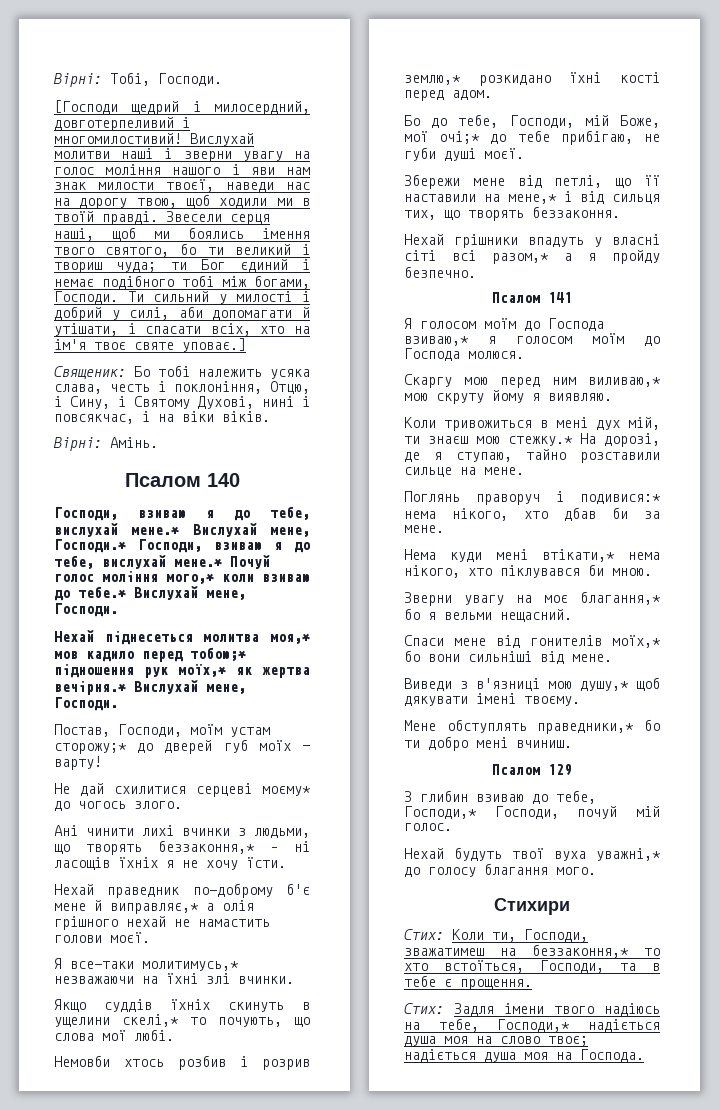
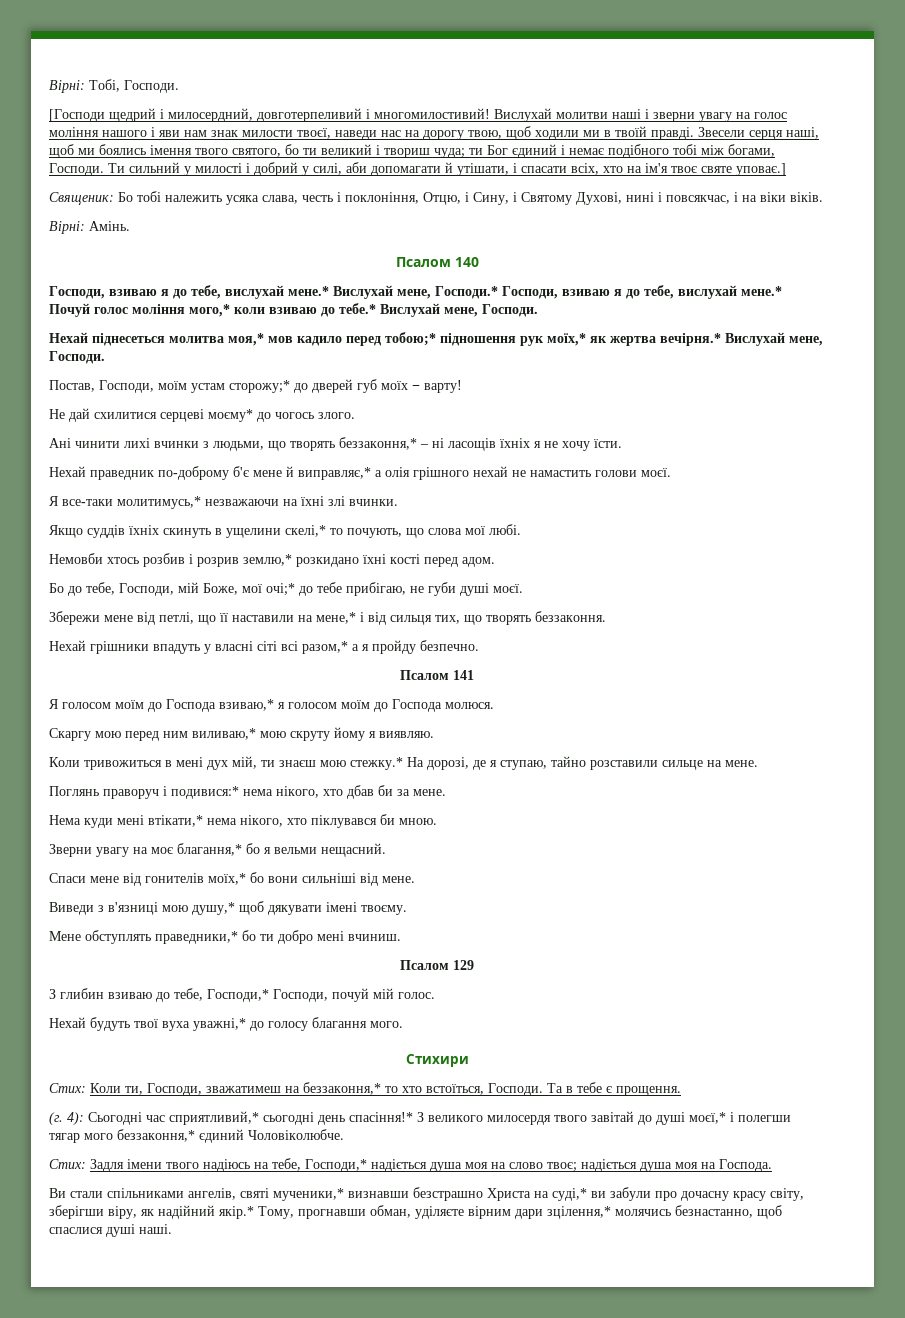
[540,960,636,973] Господи, та -> [488,1083,563,1096] Господи. Та
(532, 984) none -> [49,1111,791,1125] [49,1129,344,1143] // (г. 4): Сьогодні час сприятливий,* сьогодні день спасіння!* З великого милосердя твого завітай до душі моєї,* і полегши тягар мого беззаконня,* єдиний Чоловіколюбче.
(644, 1055) none -> [49,1187,804,1201] [49,1205,782,1219] [49,1224,172,1237] // Ви стали спільниками ангелів, святі мученики,* визнавши безстрашно Христа на суді,* ви забули про дочасну красу світу, зберігши віру, як надійний якір.* Тому, прогнавши обман, уділяєте вірним дари зцілення,* молячись безнастанно, щоб спаслися душі наші.

